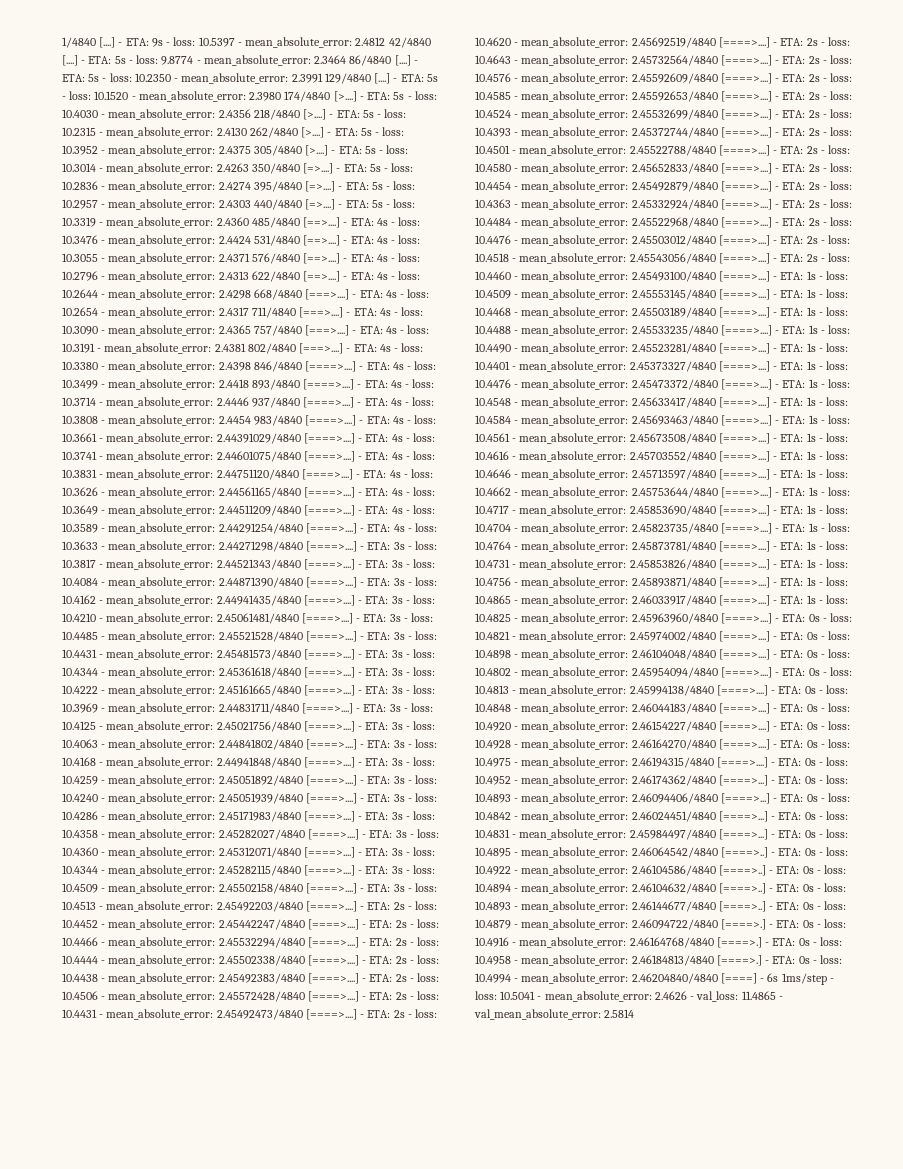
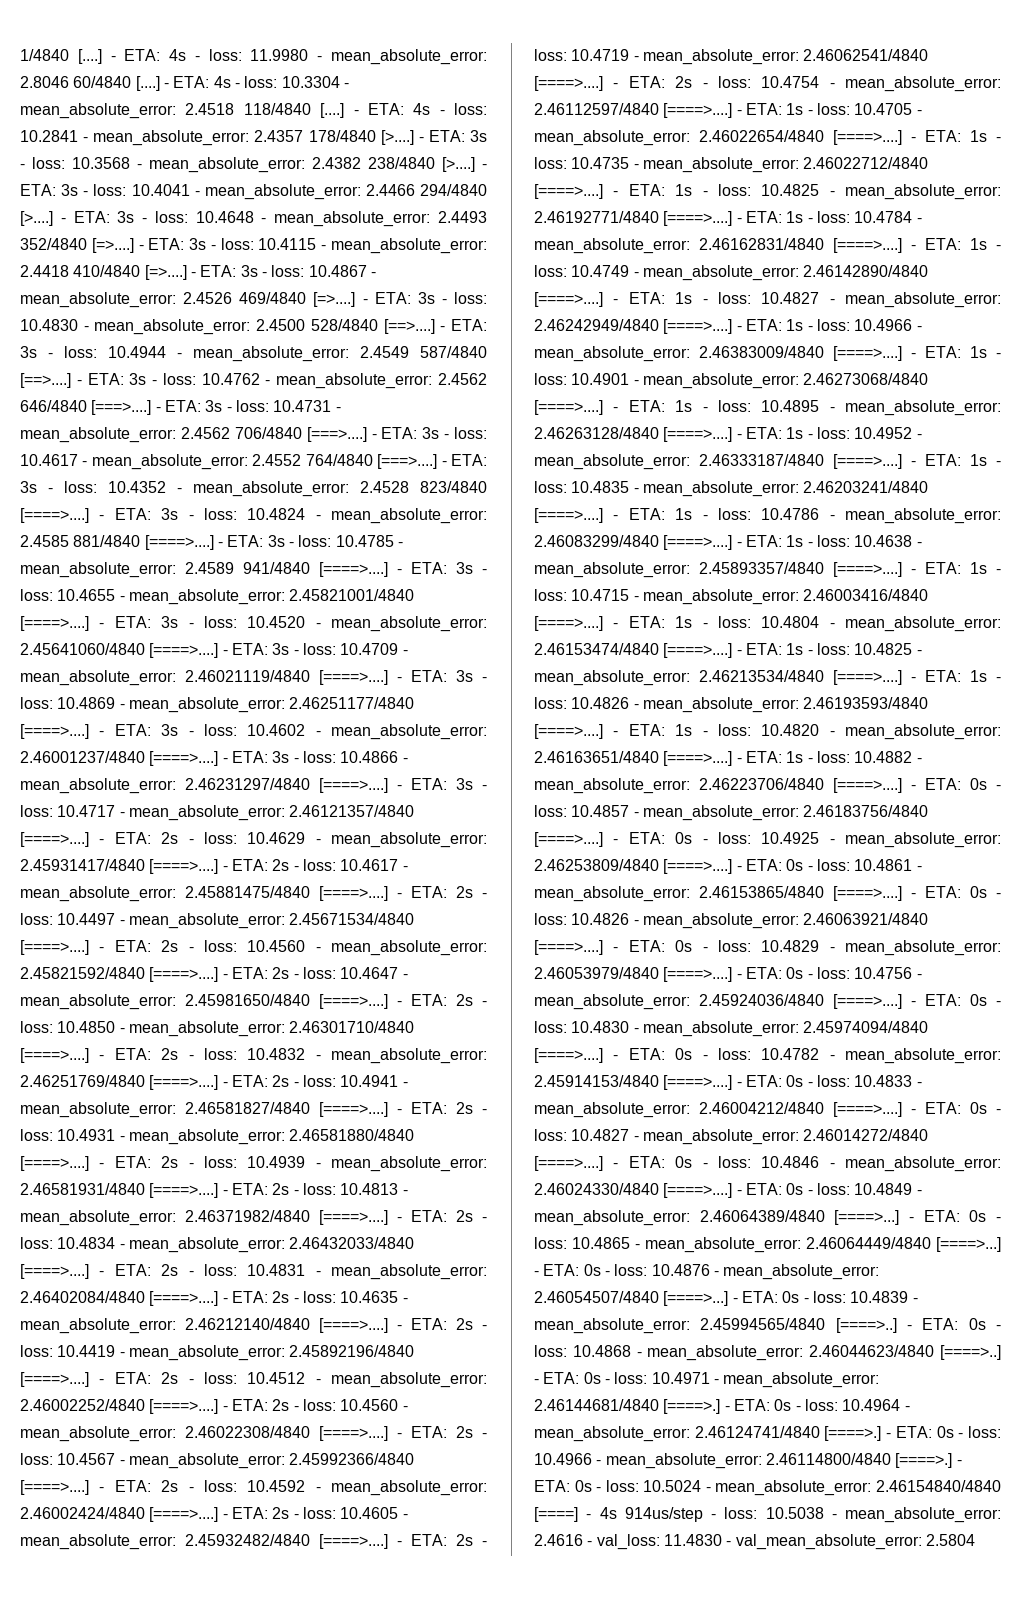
[151,37,431,48] [62,55,418,66] [62,73,438,84] [62,91,437,102] [62,109,407,120] [62,127,405,138] [62,145,409,156] [62,163,414,174] [62,181,416,192] [62,199,416,210] [62,217,421,228] [62,235,421,246] [62,253,421,264] [62,271,421,282] [62,289,430,300] [62,307,424,318] [62,325,430,336] [62,343,424,354] [62,361,437,372] [62,379,435,390] [62,397,435,408] [62,415,437,426] [62,433,436,444] [62,451,436,462] [62,469,434,480] [62,487,436,498] [62,505,436,516] [62,523,438,534] [62,541,438,552] [62,559,436,570] [62,577,438,588] [62,595,436,606] [62,613,434,624] [62,631,438,642] [62,649,436,660] [62,667,436,678] [62,685,436,696] [62,703,434,714] [62,721,436,732] [62,739,438,750] [62,757,436,768] [62,775,438,786] [62,793,438,804] [62,811,436,822] [62,829,440,840] [62,847,436,858] [62,865,436,876] [62,883,438,894] [62,901,438,912] [62,919,440,930] [62,937,440,948] [62,955,440,966] [62,973,440,984] [62,991,440,1002] [62,1009,438,1020] [475,37,851,48] [475,55,853,66] [475,73,853,84] [475,91,853,102] [475,109,853,120] [475,127,853,138] [475,145,851,156] [475,163,853,174] [475,181,853,192] [475,199,853,210] [475,217,853,228] [475,235,851,246] [475,253,851,264] [475,271,849,282] [475,289,849,300] [475,307,849,318] [475,325,851,336] [475,343,849,354] [475,361,849,372] [475,379,851,390] [475,397,849,408] [475,415,851,426] [475,433,849,444] [475,451,849,462] [475,469,849,480] [475,487,851,498] [475,505,849,516] [475,523,851,534] [475,541,849,552] [475,559,849,570] [475,577,849,588] [475,595,849,606] [475,613,853,624] [475,631,851,642] [475,649,851,660] [475,667,853,678] [475,685,849,696] [475,703,851,714] [475,721,851,732] [475,739,851,750] [475,757,849,768] [475,775,849,786] [475,793,851,804] [475,811,849,822] [475,829,849,840] [475,847,849,858] [475,865,847,876] [475,883,847,894] [475,901,847,912] [475,919,847,930] [475,937,843,948] [475,955,843,966] [475,973,718,984] 9s - loss: 10.5397 - mean_absolute_error: 2.4812 42/4840 [....] - ETA: 5s - loss: 9.8774 - mean_absolute_error: 2.3464 86/4840 [....] - ETA: 5s - loss: 10.2350 - mean_absolute_error: 2.3991 129/4840 [....] - ETA: 5s - loss: 10.1520 - mean_absolute_error: 2.3980 174/4840 [>....] - ETA: 5s - loss: 10.4030 - mean_absolute_error: 2.4356 218/4840 [>....] - ETA: 5s - loss: 10.2315 - mean_absolute_error: 2.4130 262/4840 [>....] - ETA: 5s - loss: 10.3952 - mean_absolute_error: 2.4375 305/4840 [>....] - ETA: 5s - loss: 10.3014 - mean_absolute_error: 2.4263 350/4840 [=>....] - ETA: 5s - loss: 10.2836 - mean_absolute_error: 2.4274 395/4840 [=>....] - ETA: 5s - loss: 10.2957 - mean_absolute_error: 2.4303 440/4840 [=>....] - ETA: 5s - loss: 10.3319 - mean_absolute_error: 2.4360 485/4840 [==>....] - ETA: 4s - loss: 10.3476 - mean_absolute_error: 2.4424 531/4840 [==>....] - ETA: 4s - loss: 10.3055 - mean_absolute_error: 2.4371 576/4840 [==>....] - ETA: 4s - loss: 10.2796 - mean_absolute_error: 2.4313 622/4840 [==>....] - ETA: 4s - loss: 10.2644 - mean_absolute_error: 2.4298 668/4840 [===>....] - ETA: 4s - loss: 10.2654 - mean_absolute_error: 2.4317 711/4840 [===>....] - ETA: 4s - loss: 10.3090 - mean_absolute_error: 2.4365 757/4840 [===>....] - ETA: 4s - loss: 10.3191 - mean_absolute_error: 2.4381 802/4840 [===>....] - ETA: 4s - loss: 10.3380 - mean_absolute_error: 2.4398 846/4840 [====>....] - ETA: 4s - loss: 10.3499 - mean_absolute_error: 2.4418 893/4840 [====>....] - ETA: 4s - loss: 10.3714 - mean_absolute_error: 2.4446 937/4840 [====>....] - ETA: 4s - loss: 10.3808 - mean_absolute_error: 2.4454 983/4840 [====>....] - ETA: 4s - loss: 10.3661 - mean_absolute_error: 2.44391029/4840 [====>....] - ETA: 4s - loss: 10.3741 - mean_absolute_error: 2.44601075/4840 [====>....] - ETA: 4s - loss: 10.3831 - mean_absolute_error: 2.44751120/4840 [====>....] - ETA: 4s - loss: 10.3626 - mean_absolute_error: 2.44561165/4840 [====>....] - ETA: 4s - loss: 10.3649 - mean_absolute_error: 2.44511209/4840 [====>....] - ETA: 4s - loss: 10.3589 - mean_absolute_error: 2.44291254/4840 [====>....] - ETA: 4s - loss: 10.3633 - mean_absolute_error: 2.44271298/4840 [====>....] - ETA: 3s - loss: 10.3817 - mean_absolute_error: 2.44521343/4840 [====>....] - ETA: 3s - loss: 10.4084 - mean_absolute_error: 2.44871390/4840 [====>....] - ETA: 3s - loss: 10.4162 - mean_absolute_error: 2.44941435/4840 [====>....] - ETA: 3s - loss: 10.4210 - mean_absolute_error: 2.45061481/4840 [====>....] - ETA: 3s - loss: 10.4485 - mean_absolute_error: 2.45521528/4840 [====>....] - ETA: 3s - loss: 10.4431 - mean_absolute_error: 2.45481573/4840 [====>....] - ETA: 3s - loss: 10.4344 - mean_absolute_error: 2.45361618/4840 [====>....] - ETA: 3s - loss: 10.4222 - mean_absolute_error: 2.45161665/4840 [====>....] - ETA: 3s - loss: 10.3969 - mean_absolute_error: 2.44831711/4840 [====>....] - ETA: 3s - loss: 10.4125 - mean_absolute_error: 2.45021756/4840 [====>....] - ETA: 3s - loss: 10.4063 - mean_absolute_error: 2.44841802/4840 [====>....] - ETA: 3s - loss: 10.4168 - mean_absolute_error: 2.44941848/4840 [====>....] - ETA: 3s - loss: 10.4259 - mean_absolute_error: 2.45051892/4840 [====>....] - ETA: 3s - loss: 10.4240 - mean_absolute_error: 2.45051939/4840 [====>....] - ETA: 3s - loss: 10.4286 - mean_absolute_error: 2.45171983/4840 [====>....] - ETA: 3s - loss: 10.4358 - mean_absolute_error: 2.45282027/4840 [====>....] - ETA: 3s - loss: 10.4360 - mean_absolute_error: 2.45312071/4840 [====>....] - ETA: 3s - loss: 10.4344 - mean_absolute_error: 2.45282115/4840 [====>....] - ETA: 3s - loss: 10.4509 - mean_absolute_error: 2.45502158/4840 [====>....] - ETA: 3s - loss: 10.4513 - mean_absolute_error: 2.45492203/4840 [====>....] - ETA: 2s - loss: 10.4452 - mean_absolute_error: 2.45442247/4840 [====>....] - ETA: 2s - loss: 10.4466 - mean_absolute_error: 2.45532294/4840 [====>....] - ETA: 2s - loss: 10.4444 - mean_absolute_error: 2.45502338/4840 [====>....] - ETA: 2s - loss: 10.4438 - mean_absolute_error: 2.45492383/4840 [====>....] - ETA: 2s - loss: 10.4506 - mean_absolute_error: 2.45572428/4840 [====>....] - ETA: 2s - loss: 10.4431 - mean_absolute_error: 2.45492473/4840 [====>....] - ETA: 2s - loss: 10.4620 - mean_absolute_error: 2.45692519/4840 [====>....] - ETA: 2s - loss: 10.4643 - mean_absolute_error: 2.45732564/4840 [====>....] - ETA: 2s - loss: 10.4576 - mean_absolute_error: 2.45592609/4840 [====>....] - ETA: 2s - loss: 10.4585 - mean_absolute_error: 2.45592653/4840 [====>....] - ETA: 2s - loss: 10.4524 - mean_absolute_error: 2.45532699/4840 [====>....] - ETA: 2s - loss: 10.4393 - mean_absolute_error: 2.45372744/4840 [====>....] - ETA: 2s - loss: 10.4501 - mean_absolute_error: 2.45522788/4840 [====>....] - ETA: 2s - loss: 10.4580 - mean_absolute_error: 2.45652833/4840 [====>....] - ETA: 2s - loss: 10.4454 - mean_absolute_error: 2.45492879/4840 [====>....] - ETA: 2s - loss: 10.4363 - mean_absolute_error: 2.45332924/4840 [====>....] - ETA: 2s - loss: 10.4484 - mean_absolute_error: 2.45522968/4840 [====>....] - ETA: 2s - loss: 10.4476 - mean_absolute_error: 2.45503012/4840 [====>....] - ETA: 2s - loss: 10.4518 - mean_absolute_error: 2.45543056/4840 [====>....] - ETA: 2s - loss: 10.4460 - mean_absolute_error: 2.45493100/4840 [====>....] - ETA: 1s - loss: 10.4509 - mean_absolute_error: 2.45553145/4840 [====>....] - ETA: 1s - loss: 10.4468 - mean_absolute_error: 2.45503189/4840 [====>....] - ETA: 1s - loss: 10.4488 - mean_absolute_error: 2.45533235/4840 [====>....] - ETA: 1s - loss: 10.4490 - mean_absolute_error: 2.45523281/4840 [====>....] - ETA: 1s - loss: 10.4401 - mean_absolute_error: 2.45373327/4840 [====>....] - ETA: 1s - loss: 10.4476 - mean_absolute_error: 2.45473372/4840 [====>....] - ETA: 1s - loss: 10.4548 - mean_absolute_error: 2.45633417/4840 [====>....] - ETA: 1s - loss: 10.4584 - mean_absolute_error: 2.45693463/4840 [====>....] - ETA: 1s - loss: 10.4561 - mean_absolute_error: 2.45673508/4840 [====>....] - ETA: 1s - loss: 10.4616 - mean_absolute_error: 2.45703552/4840 [====>....] - ETA: 1s - loss: 10.4646 - mean_absolute_error: 2.45713597/4840 [====>....] - ETA: 1s - loss: 10.4662 - mean_absolute_error: 2.45753644/4840 [====>....] - ETA: 1s - loss: 10.4717 - mean_absolute_error: 2.45853690/4840 [====>....] - ETA: 1s - loss: 10.4704 - mean_absolute_error: 2.45823735/4840 [====>....] - ETA: 1s - loss: 10.4764 - mean_absolute_error: 2.45873781/4840 [====>....] - ETA: 1s - loss: 10.4731 - mean_absolute_error: 2.45853826/4840 [====>....] - ETA: 1s - loss: 10.4756 - mean_absolute_error: 2.45893871/4840 [====>....] - ETA: 1s - loss: 10.4865 - mean_absolute_error: 2.46033917/4840 [====>....] - ETA: 1s - loss: 10.4825 - mean_absolute_error: 2.45963960/4840 [====>....] - ETA: 0s - loss: 10.4821 - mean_absolute_error: 2.45974002/4840 [====>....] - ETA: 0s - loss: 10.4898 - mean_absolute_error: 2.46104048/4840 [====>....] - ETA: 0s - loss: 10.4802 - mean_absolute_error: 2.45954094/4840 [====>....] - ETA: 0s - loss: 10.4813 - mean_absolute_error: 2.45994138/4840 [====>....] - ETA: 0s - loss: 10.4848 - mean_absolute_error: 2.46044183/4840 [====>....] - ETA: 0s - loss: 10.4920 - mean_absolute_error: 2.46154227/4840 [====>....] - ETA: 0s - loss: 10.4928 - mean_absolute_error: 2.46164270/4840 [====>....] - ETA: 0s - loss: 10.4975 - mean_absolute_error: 2.46194315/4840 [====>....] - ETA: 0s - loss: 10.4952 - mean_absolute_error: 2.46174362/4840 [====>...] - ETA: 0s - loss: 10.4893 - mean_absolute_error: 2.46094406/4840 [====>...] - ETA: 0s - loss: 10.4842 - mean_absolute_error: 2.46024451/4840 [====>...] - ETA: 0s - loss: 10.4831 - mean_absolute_error: 2.45984497/4840 [====>...] - ETA: 0s - loss: 10.4895 - mean_absolute_error: 2.46064542/4840 [====>..] - ETA: 0s - loss: 10.4922 - mean_absolute_error: 2.46104586/4840 [====>..] - ETA: 0s - loss: 10.4894 - mean_absolute_error: 2.46104632/4840 [====>..] - ETA: 0s - loss: 10.4893 - mean_absolute_error: 2.46144677/4840 [====>..] - ETA: 0s - loss: 10.4879 - mean_absolute_error: 2.46094722/4840 [====>.] - ETA: 0s - loss: 10.4916 - mean_absolute_error: 2.46164768/4840 [====>.] - ETA: 0s - loss: 10.4958 - mean_absolute_error: 2.46184813/4840 [====>.] - ETA: 0s - loss: 10.4994 - mean_absolute_error: 2.46204840/4840 -> [169,49,487,65] [20,76,349,91] [20,103,487,119] [20,130,487,146] [20,157,487,173] [20,184,487,200] [20,211,487,227] [20,238,487,254] [20,265,376,280] [20,292,487,308] [20,319,488,335] [20,346,487,362] [20,373,487,389] [20,400,341,415] [20,427,487,443] [20,454,488,470] [20,481,487,497] [20,508,487,524] [20,535,403,550] [20,562,487,578] [20,589,415,605] [20,616,487,632] [20,643,408,658] [20,670,487,686] [20,697,415,713] [20,724,487,740] [20,751,408,766] [20,778,487,794] [20,805,415,821] [20,832,487,848] [20,859,408,874] [20,886,487,902] [20,913,415,929] [20,940,487,956] [20,967,408,982] [20,994,487,1010] [20,1021,415,1037] [20,1048,487,1064] [20,1075,408,1090] [20,1102,487,1118] [20,1129,415,1145] [20,1156,487,1172] [20,1183,408,1198] [20,1210,487,1226] [20,1237,415,1253] [20,1264,487,1280] [20,1291,408,1306] [20,1318,487,1334] [20,1345,415,1361] [20,1372,487,1388] [20,1399,408,1414] [20,1426,487,1442] [20,1453,415,1469] [20,1480,487,1496] [20,1507,408,1522] [20,1534,487,1550] [534,49,929,65] [534,76,1001,92] [534,103,922,118] [534,130,1001,146] [534,157,929,173] [534,184,1001,200] [534,211,922,226] [534,238,1001,254] [534,265,929,281] [534,292,1001,308] [534,319,922,334] [534,346,1001,362] [534,373,929,389] [534,400,1001,416] [534,427,922,442] [534,454,1001,470] [534,481,929,497] [534,508,1001,524] [534,535,922,550] [534,562,1001,578] [534,589,929,605] [534,616,1001,632] [534,643,922,658] [534,670,1001,686] [534,697,929,713] [534,724,1001,740] [534,751,922,766] [534,778,1001,794] [534,805,929,821] [534,832,1001,848] [534,859,922,874] [534,886,1001,902] [534,913,929,929] [534,940,1001,956] [534,967,922,982] [534,994,1001,1010] [534,1021,929,1037] [534,1048,1001,1064] [534,1075,922,1090] [534,1102,1001,1118] [534,1129,929,1145] [534,1156,1001,1172] [534,1183,922,1198] [534,1210,1002,1226] [534,1237,1001,1253] [534,1264,880,1280] [534,1291,918,1306] [534,1318,1001,1334] [534,1345,1001,1361] [534,1372,880,1388] [534,1399,910,1414] [534,1426,1001,1442] [534,1453,962,1469] [534,1480,1001,1496] 4s - loss: 11.9980 - mean_absolute_error: 2.8046 60/4840 [....] - ETA: 4s - loss: 10.3304 - mean_absolute_error: 2.4518 118/4840 [....] - ETA: 4s - loss: 10.2841 - mean_absolute_error: 2.4357 178/4840 [>....] - ETA: 3s - loss: 10.3568 - mean_absolute_error: 2.4382 238/4840 [>....] - ETA: 3s - loss: 10.4041 - mean_absolute_error: 2.4466 294/4840 [>....] - ETA: 3s - loss: 10.4648 - mean_absolute_error: 2.4493 352/4840 [=>....] - ETA: 3s - loss: 10.4115 - mean_absolute_error: 2.4418 410/4840 [=>....] - ETA: 3s - loss: 10.4867 - mean_absolute_error: 2.4526 469/4840 [=>....] - ETA: 3s - loss: 10.4830 - mean_absolute_error: 2.4500 528/4840 [==>....] - ETA: 3s - loss: 10.4944 - mean_absolute_error: 2.4549 587/4840 [==>....] - ETA: 3s - loss: 10.4762 - mean_absolute_error: 2.4562 646/4840 [===>....] - ETA: 3s - loss: 10.4731 - mean_absolute_error: 2.4562 706/4840 [===>....] - ETA: 3s - loss: 10.4617 - mean_absolute_error: 2.4552 764/4840 [===>....] - ETA: 3s - loss: 10.4352 - mean_absolute_error: 2.4528 823/4840 [====>....] - ETA: 3s - loss: 10.4824 - mean_absolute_error: 2.4585 881/4840 [====>....] - ETA: 3s - loss: 10.4785 - mean_absolute_error: 2.4589 941/4840 [====>....] - ETA: 3s - loss: 10.4655 - mean_absolute_error: 2.45821001/4840 [====>....] - ETA: 3s - loss: 10.4520 - mean_absolute_error: 2.45641060/4840 [====>....] - ETA: 3s - loss: 10.4709 - mean_absolute_error: 2.46021119/4840 [====>....] - ETA: 3s - loss: 10.4869 - mean_absolute_error: 2.46251177/4840 [====>....] - ETA: 3s - loss: 10.4602 - mean_absolute_error: 2.46001237/4840 [====>....] - ETA: 3s - loss: 10.4866 - mean_absolute_error: 2.46231297/4840 [====>....] - ETA: 3s - loss: 10.4717 - mean_absolute_error: 2.46121357/4840 [====>....] - ETA: 2s - loss: 10.4629 - mean_absolute_error: 2.45931417/4840 [====>....] - ETA: 2s - loss: 10.4617 - mean_absolute_error: 2.45881475/4840 [====>....] - ETA: 2s - loss: 10.4497 - mean_absolute_error: 2.45671534/4840 [====>....] - ETA: 2s - loss: 10.4560 - mean_absolute_error: 2.45821592/4840 [====>....] - ETA: 2s - loss: 10.4647 - mean_absolute_error: 2.45981650/4840 [====>....] - ETA: 2s - loss: 10.4850 - mean_absolute_error: 2.46301710/4840 [====>....] - ETA: 2s - loss: 10.4832 - mean_absolute_error: 2.46251769/4840 [====>....] - ETA: 2s - loss: 10.4941 - mean_absolute_error: 2.46581827/4840 [====>....] - ETA: 2s - loss: 10.4931 - mean_absolute_error: 2.46581880/4840 [====>....] - ETA: 2s - loss: 10.4939 - mean_absolute_error: 2.46581931/4840 [====>....] - ETA: 2s - loss: 10.4813 - mean_absolute_error: 2.46371982/4840 [====>....] - ETA: 2s - loss: 10.4834 - mean_absolute_error: 2.46432033/4840 [====>....] - ETA: 2s - loss: 10.4831 - mean_absolute_error: 2.46402084/4840 [====>....] - ETA: 2s - loss: 10.4635 - mean_absolute_error: 2.46212140/4840 [====>....] - ETA: 2s - loss: 10.4419 - mean_absolute_error: 2.45892196/4840 [====>....] - ETA: 2s - loss: 10.4512 - mean_absolute_error: 2.46002252/4840 [====>....] - ETA: 2s - loss: 10.4560 - mean_absolute_error: 2.46022308/4840 [====>....] - ETA: 2s - loss: 10.4567 - mean_absolute_error: 2.45992366/4840 [====>....] - ETA: 2s - loss: 10.4592 - mean_absolute_error: 2.46002424/4840 [====>....] - ETA: 2s - loss: 10.4605 - mean_absolute_error: 2.45932482/4840 [====>....] - ETA: 2s - loss: 10.4719 - mean_absolute_error: 2.46062541/4840 [====>....] - ETA: 2s - loss: 10.4754 - mean_absolute_error: 2.46112597/4840 [====>....] - ETA: 1s - loss: 10.4705 - mean_absolute_error: 2.46022654/4840 [====>....] - ETA: 1s - loss: 10.4735 - mean_absolute_error: 2.46022712/4840 [====>....] - ETA: 1s - loss: 10.4825 - mean_absolute_error: 2.46192771/4840 [====>....] - ETA: 1s - loss: 10.4784 - mean_absolute_error: 2.46162831/4840 [====>....] - ETA: 1s - loss: 10.4749 - mean_absolute_error: 2.46142890/4840 [====>....] - ETA: 1s - loss: 10.4827 - mean_absolute_error: 2.46242949/4840 [====>....] - ETA: 1s - loss: 10.4966 - mean_absolute_error: 2.46383009/4840 [====>....] - ETA: 1s - loss: 10.4901 - mean_absolute_error: 2.46273068/4840 [====>....] - ETA: 1s - loss: 10.4895 - mean_absolute_error: 2.46263128/4840 [====>....] - ETA: 1s - loss: 10.4952 - mean_absolute_error: 2.46333187/4840 [====>....] - ETA: 1s - loss: 10.4835 - mean_absolute_error: 2.46203241/4840 [====>....] - ETA: 1s - loss: 10.4786 - mean_absolute_error: 2.46083299/4840 [====>....] - ETA: 1s - loss: 10.4638 - mean_absolute_error: 2.45893357/4840 [====>....] - ETA: 1s - loss: 10.4715 - mean_absolute_error: 2.46003416/4840 [====>....] - ETA: 1s - loss: 10.4804 - mean_absolute_error: 2.46153474/4840 [====>....] - ETA: 1s - loss: 10.4825 - mean_absolute_error: 2.46213534/4840 [====>....] - ETA: 1s - loss: 10.4826 - mean_absolute_error: 2.46193593/4840 [====>....] - ETA: 1s - loss: 10.4820 - mean_absolute_error: 2.46163651/4840 [====>....] - ETA: 1s - loss: 10.4882 - mean_absolute_error: 2.46223706/4840 [====>....] - ETA: 0s - loss: 10.4857 - mean_absolute_error: 2.46183756/4840 [====>....] - ETA: 0s - loss: 10.4925 - mean_absolute_error: 2.46253809/4840 [====>....] - ETA: 0s - loss: 10.4861 - mean_absolute_error: 2.46153865/4840 [====>....] - ETA: 0s - loss: 10.4826 - mean_absolute_error: 2.46063921/4840 [====>....] - ETA: 0s - loss: 10.4829 - mean_absolute_error: 2.46053979/4840 [====>....] - ETA: 0s - loss: 10.4756 - mean_absolute_error: 2.45924036/4840 [====>....] - ETA: 0s - loss: 10.4830 - mean_absolute_error: 2.45974094/4840 [====>....] - ETA: 0s - loss: 10.4782 - mean_absolute_error: 2.45914153/4840 [====>....] - ETA: 0s - loss: 10.4833 - mean_absolute_error: 2.46004212/4840 [====>....] - ETA: 0s - loss: 10.4827 - mean_absolute_error: 2.46014272/4840 [====>....] - ETA: 0s - loss: 10.4846 - mean_absolute_error: 2.46024330/4840 [====>....] - ETA: 0s - loss: 10.4849 - mean_absolute_error: 2.46064389/4840 [====>...] - ETA: 0s - loss: 10.4865 - mean_absolute_error: 2.46064449/4840 [====>...] - ETA: 0s - loss: 10.4876 - mean_absolute_error: 2.46054507/4840 [====>...] - ETA: 0s - loss: 10.4839 - mean_absolute_error: 2.45994565/4840 [====>..] - ETA: 0s - loss: 10.4868 - mean_absolute_error: 2.46044623/4840 [====>..] - ETA: 0s - loss: 10.4971 - mean_absolute_error: 2.46144681/4840 [====>.] - ETA: 0s - loss: 10.4964 - mean_absolute_error: 2.46124741/4840 [====>.] - ETA: 0s - loss: 10.4966 - mean_absolute_error: 2.46114800/4840 [====>.] - ETA: 0s - loss: 10.5024 - mean_absolute_error: 2.46154840/4840
[767,973,834,985] [475,991,687,1002] 6s 1ms/step - loss: 10.5041 - mean_absolute_error: 2.4626 -> [599,1507,1001,1523] [534,1534,583,1546] 4s 914us/step - loss: 10.5038 - mean_absolute_error: 2.4616
[741,991,776,1000] 11.4865 -> [663,1534,722,1546] 11.4830
[604,1009,635,1018] 2.5814 -> [925,1534,975,1546] 2.5804

